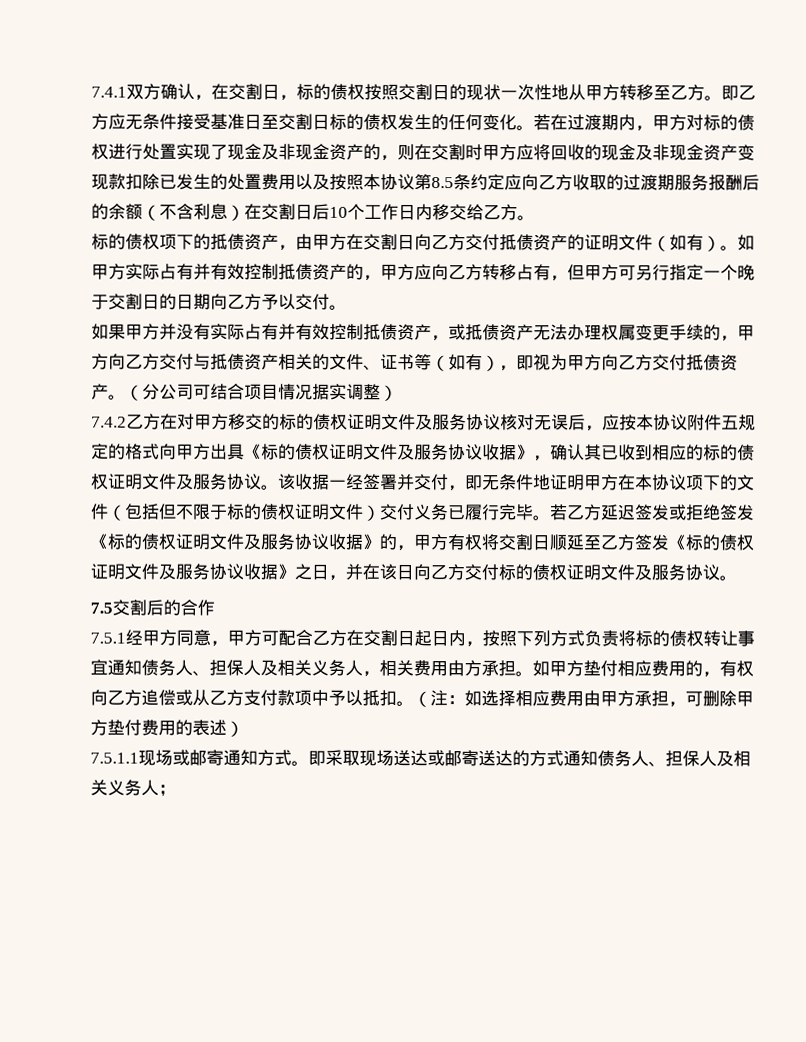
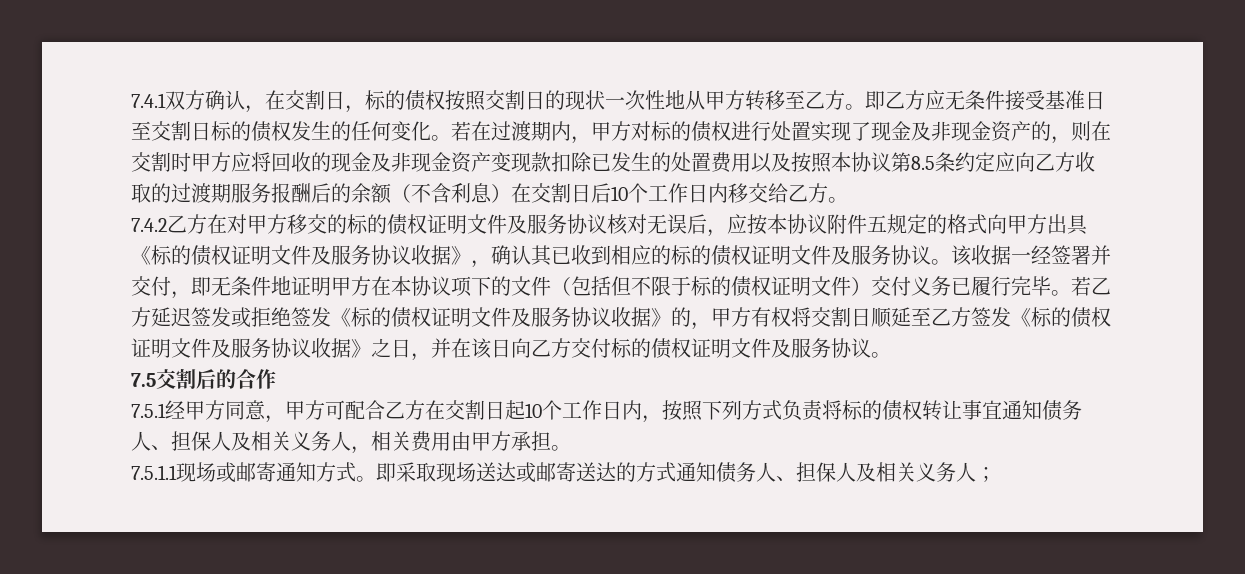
[91,233,755,252] [91,263,755,282] [91,293,347,310] [91,323,755,342] [91,353,738,372] [91,383,398,401] // 标的债权项下的抵债资产，由甲方在交割日向乙方交付抵债资产的证明文件（如有）。如甲方实际占有并有效控制抵债资产的，甲方应向乙方转移占有，但甲方可另行指定一个晚于交割日的日期向乙方予以交付。 // 如果甲方并没有实际占有并有效控制抵债资产，或抵债资产无法办理权属变更手续的，甲方向乙方交付与抵债资产相关的文件、证书等（如有），即视为甲方向乙方交付抵债资产。（分公司可结合项目情况据实调整） -> (848, 200) none
(432, 638) none -> [525,400,602,420] 10个工作
(465, 668) none -> [471,432,491,451] 甲
[532,660,754,678] [90,689,754,708] [90,719,244,737] 如甲方垫付相应费用的，有权向乙方追偿或从乙方支付款项中予以抵扣。（注：如选择相应费用由甲方承担，可删除甲方垫付费用的表述） -> (571, 448) none

